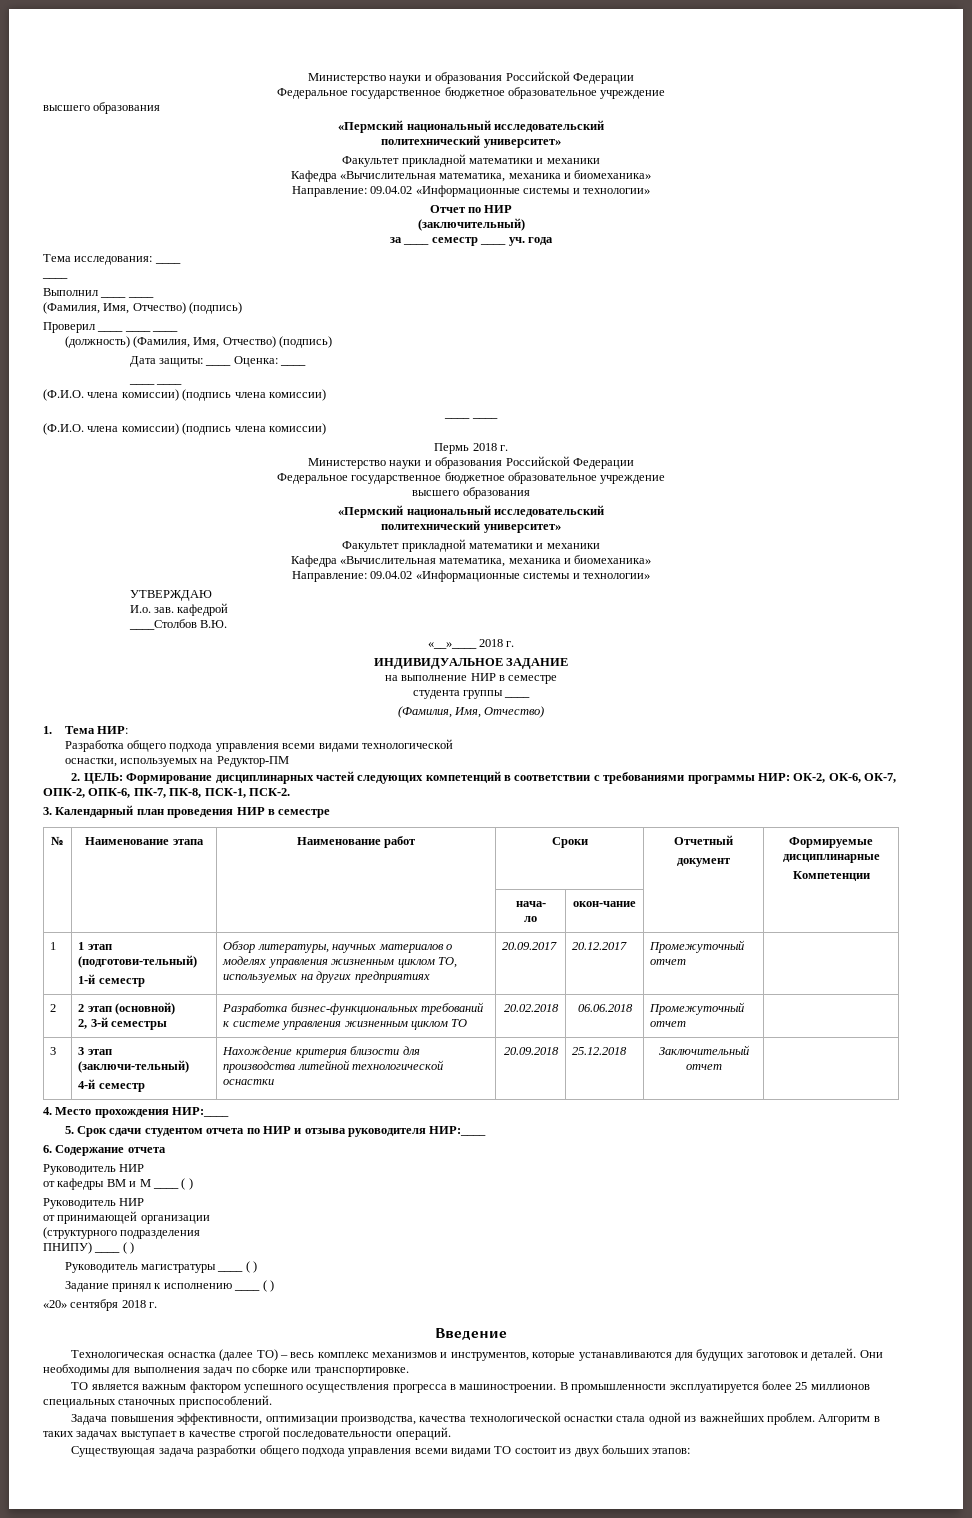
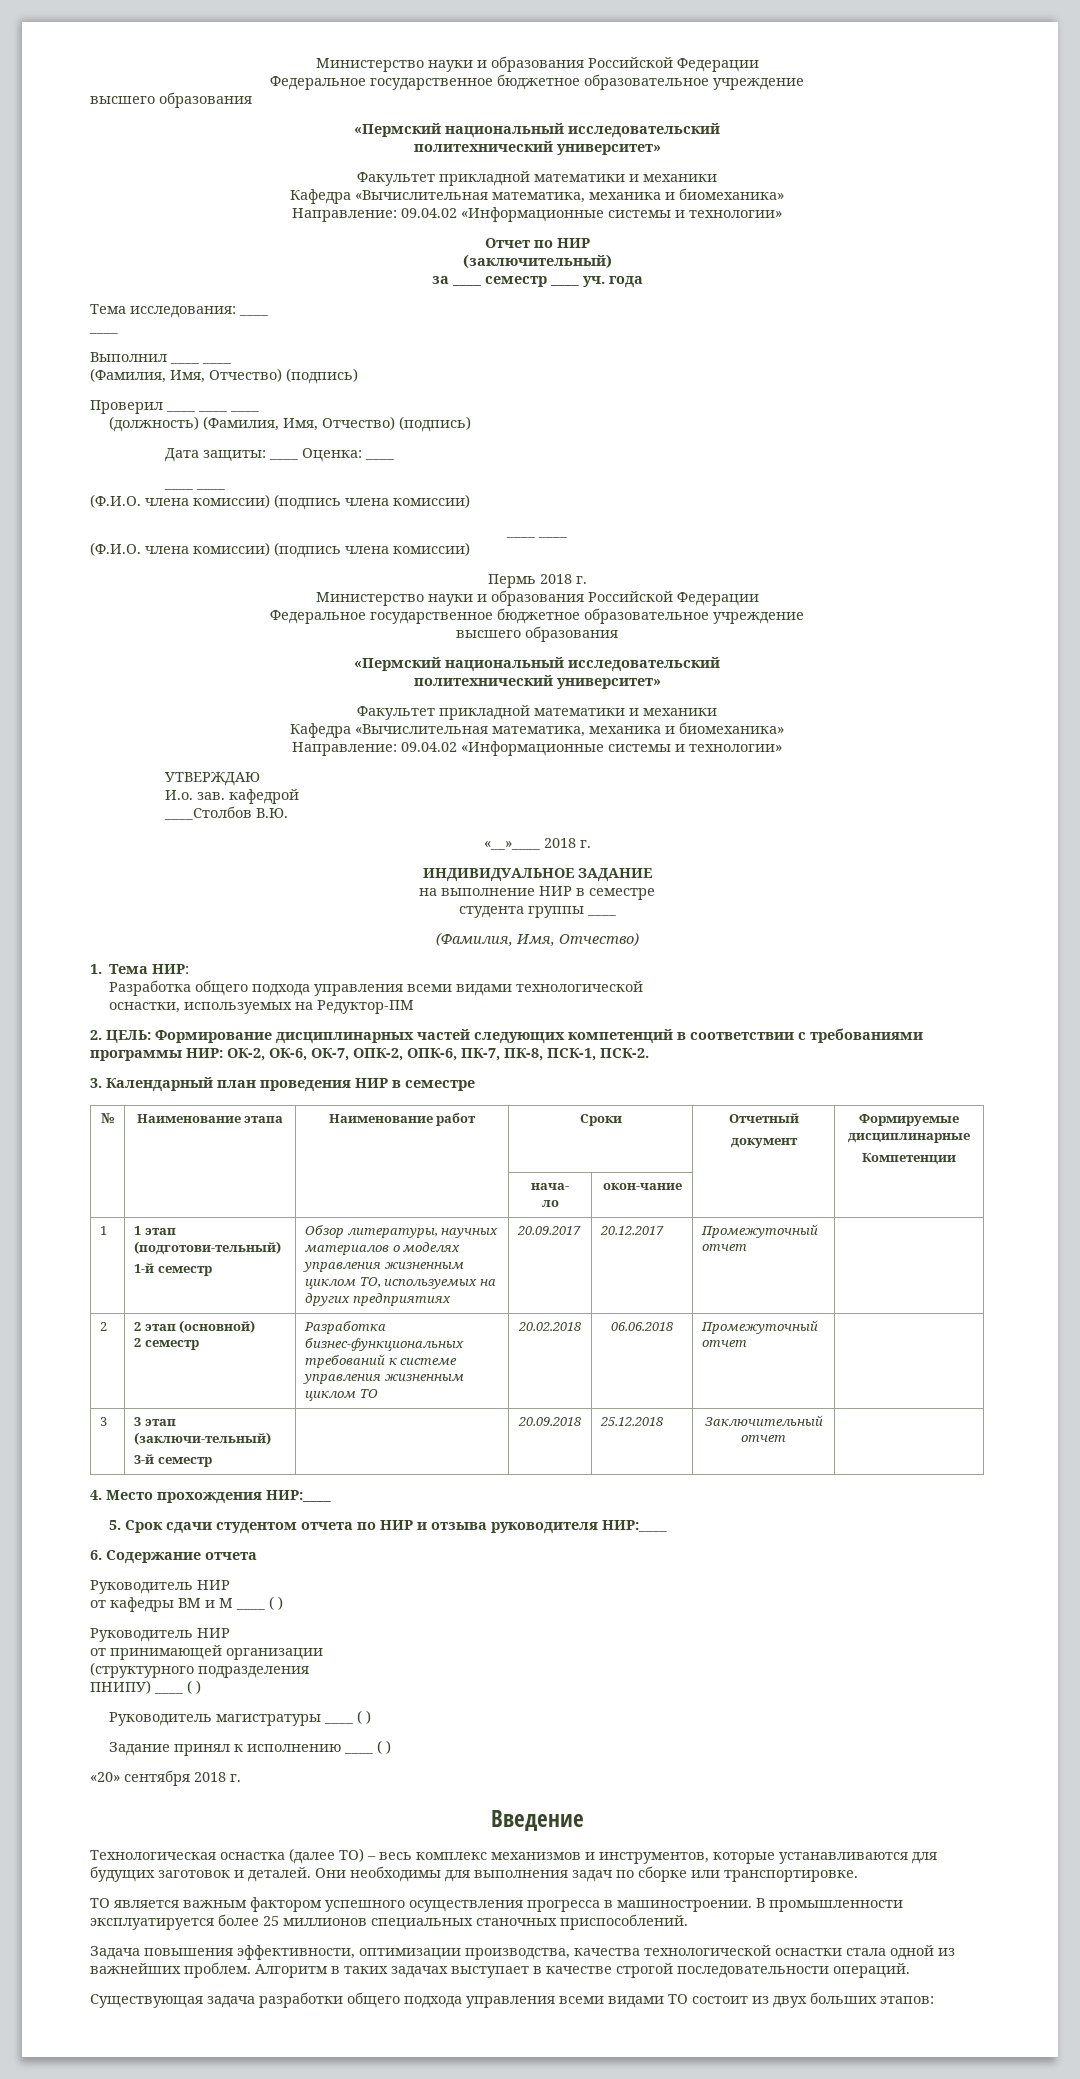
[78,1017,168,1030] 2, 3-й семестры -> [134,1338,199,1350] 2 семестр
[78,1079,145,1092] [222,1046,420,1058] [223,1060,445,1073] [223,1079,275,1085] 4-й семестр | Нахождение критерия близости для производства литейной технологической оснастки -> [134,1454,212,1467] 3-й семестр |

